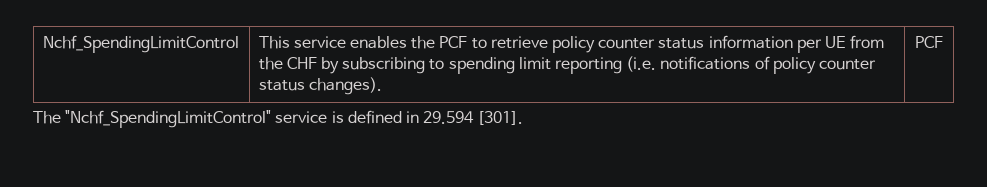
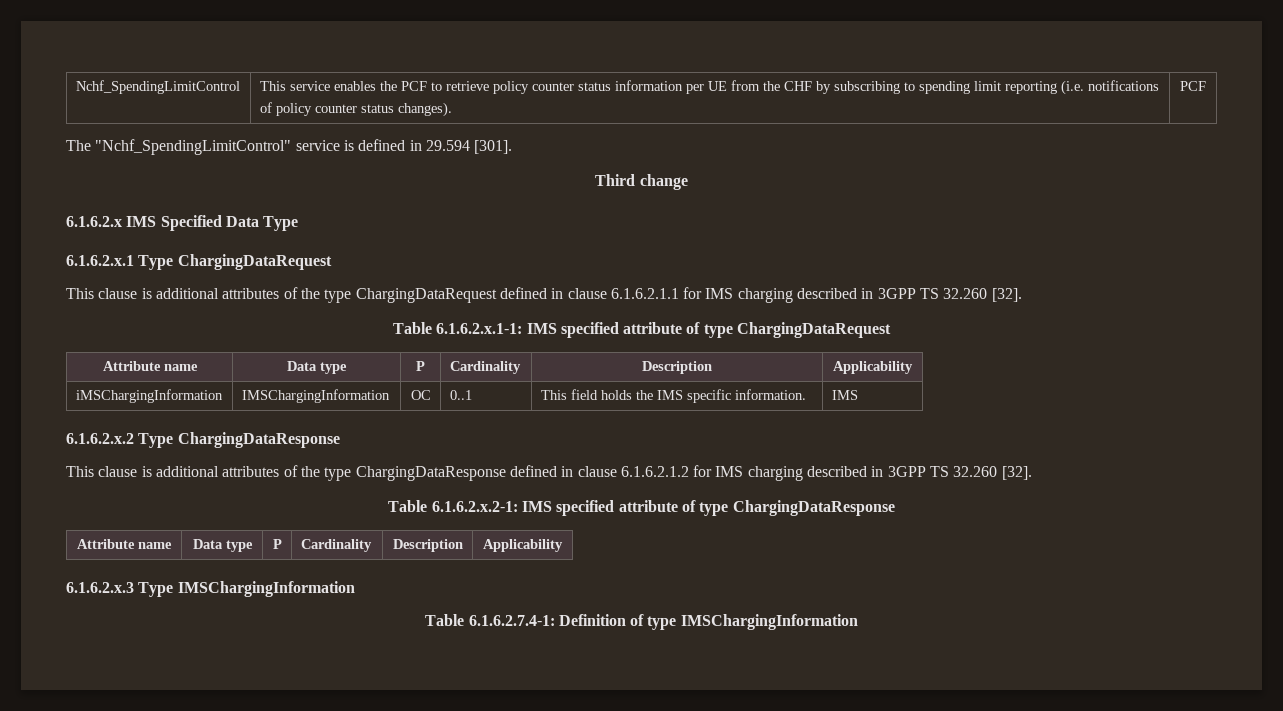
(524, 118) none -> [595,174,688,190] [66,215,299,231] [66,254,332,270] [66,287,1022,303] [392,322,892,338] [102,361,198,371] [287,361,347,374] [416,361,425,371] [449,361,521,374] [642,361,712,374] [833,361,913,374] [75,389,223,403] [241,389,390,403] [410,390,431,400] [449,390,472,400] [540,389,806,403] [831,390,858,400] [66,432,340,448] [66,465,1032,481] [388,500,895,516] [77,539,172,549] [192,539,253,552] [272,539,282,549] [300,539,372,552] [392,539,463,552] [483,539,563,552] [66,581,355,597] [425,614,858,630] // Third change // 6.1.6.2.x IMS Specified Data Type // 6.1.6.2.x.1 Type ChargingDataRequest // This clause is additional attributes of the type ChargingDataRequest defined in clause 6.1.6.2.1.1 for IMS charging described in 3GPP TS 32.260 [32]. // Table 6.1.6.2.x.1-1: IMS specified attribute of type ChargingDataRequest // Attribute name | Data type | P | Cardinality | Description | Applicability // iMSChargingInformation | IMSChargingInformation | OC | 0..1 | This field holds the IMS specific information. | IMS // 6.1.6.2.x.2 Type ChargingDataResponse // This clause is additional attributes of the type ChargingDataResponse defined in clause 6.1.6.2.1.2 for IMS charging described in 3GPP TS 32.260 [32]. // Table 6.1.6.2.x.2-1: IMS specified attribute of type ChargingDataResponse // Attribute name | Data type | P | Cardinality | Description | Applicability // 6.1.6.2.x.3 Type IMSChargingInformation // Table 6.1.6.2.7.4-1: Definition of type IMSChargingInformation

